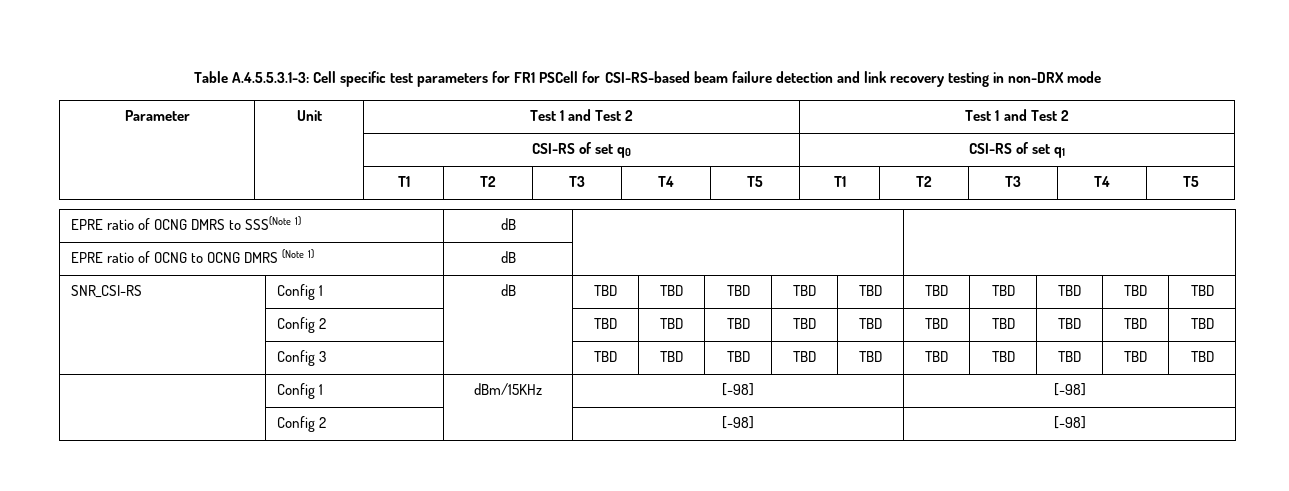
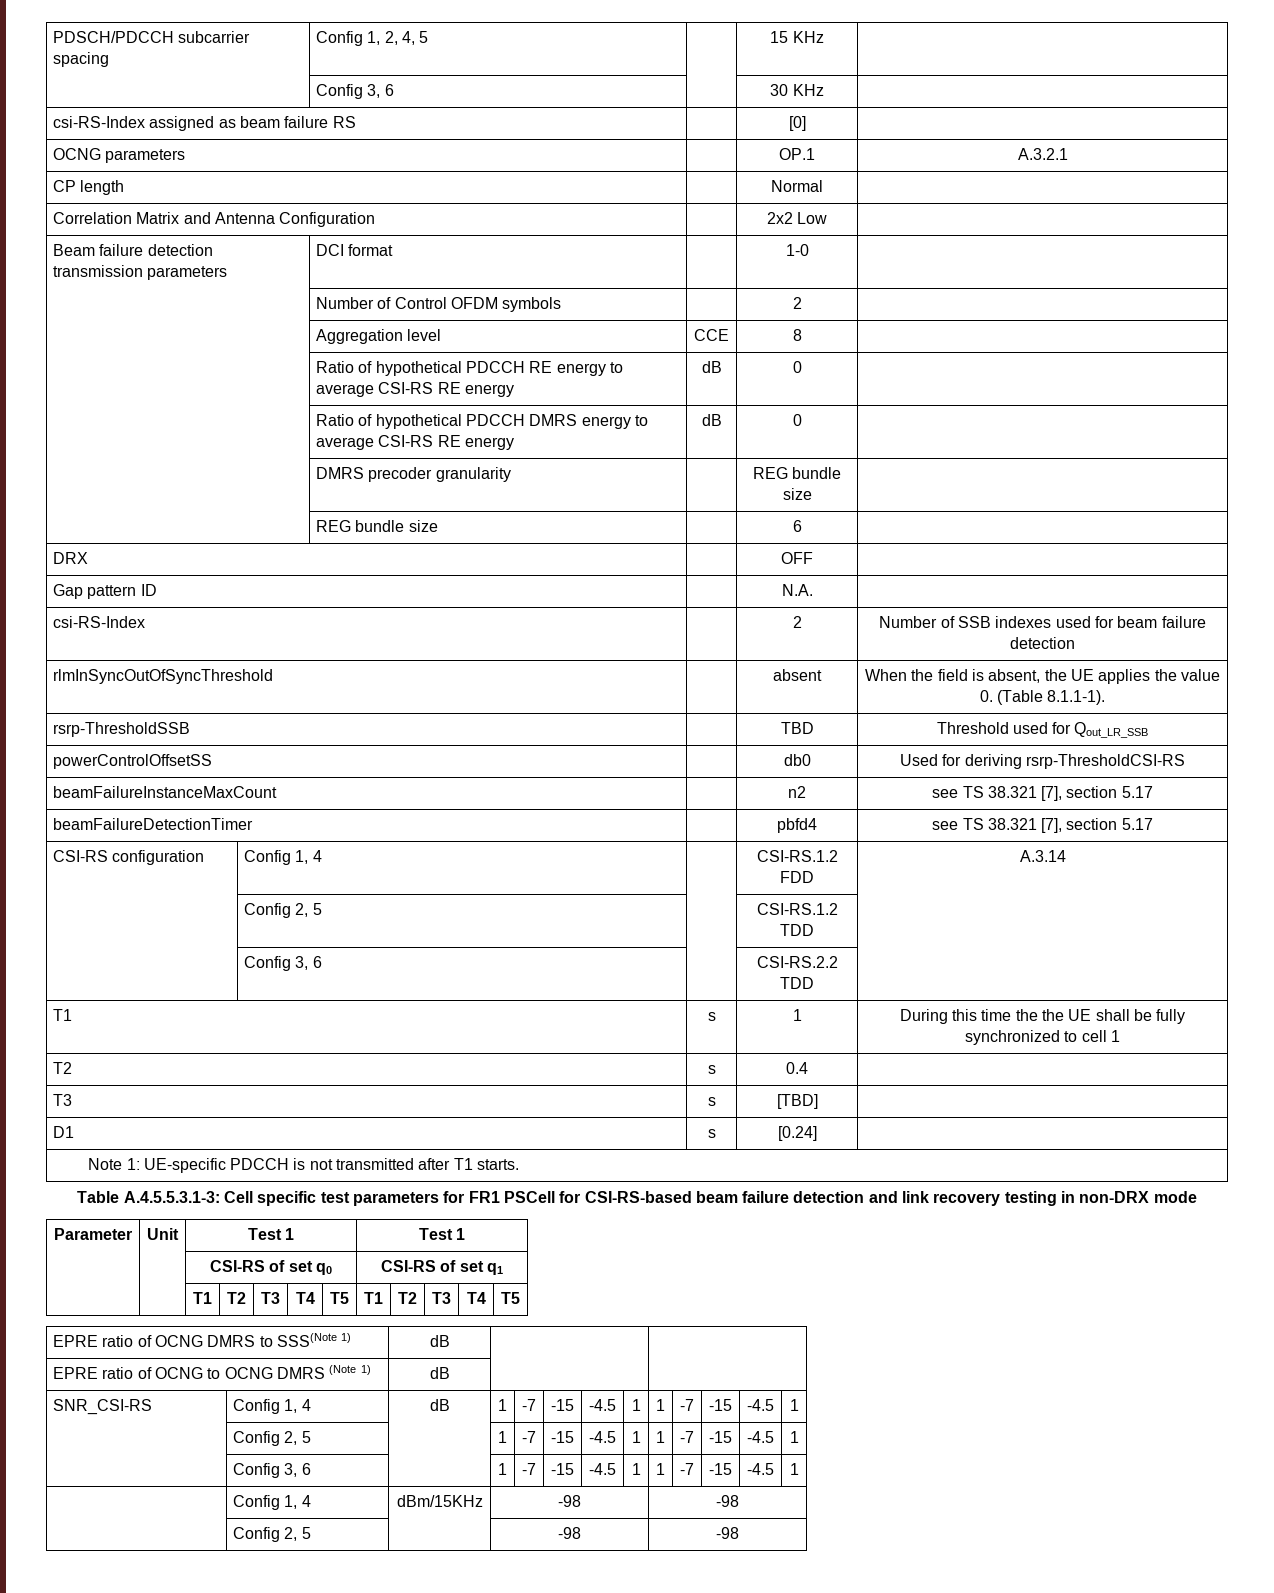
(194, 77) none -> [53,31,251,43] [53,52,110,67] [316,31,429,46] [770,31,824,43] [316,84,394,99] [770,84,824,96] [53,116,356,131] [788,116,806,131] [53,148,186,163] [779,148,815,160] [1017,148,1068,160] [53,180,125,195] [771,180,823,192] [53,212,376,227] [766,212,828,224] [53,244,213,256] [53,265,228,280] [316,244,394,256] [785,244,809,256] [316,297,562,312] [792,297,802,309] [316,329,442,344] [694,329,729,341] [792,329,802,341] [316,361,624,376] [316,382,515,397] [701,361,722,373] [792,361,802,373] [316,414,649,429] [316,435,515,450] [701,414,722,426] [792,414,802,426] [316,467,511,482] [752,467,842,479] [782,488,812,500] [316,520,438,532] [792,520,802,532] [53,552,89,564] [781,552,813,564] [53,584,157,599] [781,584,813,596] [53,616,146,628] [792,616,802,628] [879,616,1206,628] [1010,637,1075,649] [53,669,274,684] [773,669,822,681] [865,669,1220,684] [979,690,1106,705] [53,722,191,737] [780,722,814,734] [936,722,1149,738] [53,754,213,769] [783,754,811,766] [900,754,1185,769] [53,786,278,798] [788,786,806,798] [932,786,1153,801] [53,818,254,830] [777,818,817,833] [932,818,1153,833] [53,850,205,865] [244,850,322,865] [756,850,838,862] [780,871,814,883] [1019,850,1066,862] [244,903,322,918] [756,903,838,915] [780,924,814,936] [244,956,322,971] [756,956,838,968] [780,977,814,989] [53,1009,73,1021] [707,1012,716,1021] [792,1009,802,1021] [899,1009,1186,1024] [965,1030,1120,1045] [53,1062,73,1074] [707,1065,716,1074] [786,1062,808,1074] [53,1094,73,1106] [707,1097,716,1106] [776,1094,818,1109] [53,1126,75,1138] [707,1129,716,1138] [777,1126,817,1141] [88,1158,520,1173] PDSCH/PDCCH subcarrier spacing | Config 1, 2, 4, 5 | | 15 KHz | // | Config 3, 6 | | 30 KHz | // csi-RS-Index assigned as beam failure RS | | [0] | // OCNG parameters | | OP.1 | A.3.2.1 // CP length | | Normal | // Correlation Matrix and Antenna Configuration | | 2x2 Low | // Beam failure detection transmission parameters | DCI format | | 1-0 | // | Number of Control OFDM symbols | | 2 | // | Aggregation level | CCE | 8 | // | Ratio of hypothetical PDCCH RE energy to average CSI-RS RE energy | dB | 0 | // | Ratio of hypothetical PDCCH DMRS energy to average CSI-RS RE energy | dB | 0 | // | DMRS precoder granularity | | REG bundle size | // | REG bundle size | | 6 | // DRX | | OFF | // Gap pattern ID | | N.A. | // csi-RS-Index | | 2 | Number of SSB indexes used for beam failure detection // rlmInSyncOutOfSyncThreshold | | absent | When the field is absent, the UE applies the value 0. (Table 8.1.1-1). // rsrp-ThresholdSSB | | TBD | Threshold used for Qout_LR_SSB // powerControlOffsetSS | | db0 | Used for deriving rsrp-ThresholdCSI-RS // beamFailureInstanceMaxCount | | n2 | see TS 38.321 [7], section 5.17 // beamFailureDetectionTimer | | pbfd4 | see TS 38.321 [7], section 5.17 // CSI-RS configuration | Config 1, 4 | | CSI-RS.1.2 FDD | A.3.14 // | Config 2, 5 | | CSI-RS.1.2 TDD | // | Config 3, 6 | | CSI-RS.2.2 TDD | // T1 | s | 1 | During this time the the UE shall be fully synchronized to cell 1 // T2 | s | 0.4 | // T3 | s | [TBD] | // D1 | s | [0.24] | // Note 1: UE-specific PDCCH is not transmitted after T1 starts. //
[568,109,634,121] [965,109,1069,121] and Test 2 | Test 1 and Test 2 -> [418,1228,466,1240] | Test 1
[318,285,323,296] [500,284,516,296] [594,285,617,296] [660,285,683,296] [726,285,750,296] [793,285,816,296] [859,285,882,296] [925,285,948,296] [991,285,1015,296] [1058,285,1081,296] [1124,285,1147,296] [1190,285,1214,296] [276,317,326,333] [594,318,617,329] [660,318,683,329] [726,318,750,329] [793,318,816,329] [859,318,882,329] [925,318,948,329] [991,318,1015,329] [1058,318,1081,329] [1124,318,1147,329] [1190,318,1214,329] [276,350,326,366] [594,351,617,362] [660,351,683,362] [726,351,750,362] [793,351,816,362] [859,351,882,362] [925,351,948,362] [991,351,1015,362] [1058,351,1081,362] [1124,351,1147,362] [1190,351,1214,362] [276,383,323,399] 1 | dB | TBD | TBD | TBD | TBD | TBD | TBD | TBD | TBD | TBD | TBD // | Config 2 | | TBD | TBD | TBD | TBD | TBD | TBD | TBD | TBD | TBD | TBD // | Config 3 | | TBD | TBD | TBD | TBD | TBD | TBD | TBD | TBD | TBD | TBD // | Config 1 -> [284,1399,311,1413] [429,1399,450,1411] [498,1399,507,1411] [522,1399,536,1411] [551,1399,574,1411] [589,1399,616,1411] [631,1399,641,1411] [656,1399,665,1411] [680,1399,694,1411] [709,1399,732,1411] [747,1399,774,1411] [789,1399,799,1411] [233,1431,311,1446] [498,1431,507,1443] [522,1431,536,1443] [551,1431,574,1443] [589,1431,616,1443] [631,1431,641,1443] [656,1431,665,1443] [680,1431,694,1443] [709,1431,732,1443] [747,1431,774,1443] [789,1431,799,1443] [233,1463,311,1478] [498,1463,507,1475] [522,1463,536,1475] [551,1463,574,1475] [589,1463,616,1475] [631,1463,641,1475] [656,1463,665,1475] [680,1463,694,1475] [709,1463,732,1475] [747,1463,774,1475] [789,1463,799,1475] [233,1495,311,1510] 1, 4 | dB | 1 | -7 | -15 | -4.5 | 1 | 1 | -7 | -15 | -4.5 | 1 // | Config 2, 5 | | 1 | -7 | -15 | -4.5 | 1 | 1 | -7 | -15 | -4.5 | 1 // | Config 3, 6 | | 1 | -7 | -15 | -4.5 | 1 | 1 | -7 | -15 | -4.5 | 1 // | Config 1, 4
[722,383,754,396] [1053,383,1086,396] [276,416,326,432] [722,416,754,429] [1053,416,1086,429] [-98] | [-98] // | Config 2 | | [-98] | [-98] -> [558,1495,581,1507] [716,1495,739,1507] [233,1527,311,1542] [558,1527,581,1539] [716,1527,739,1539] -98 | -98 // | Config 2, 5 | | -98 | -98

